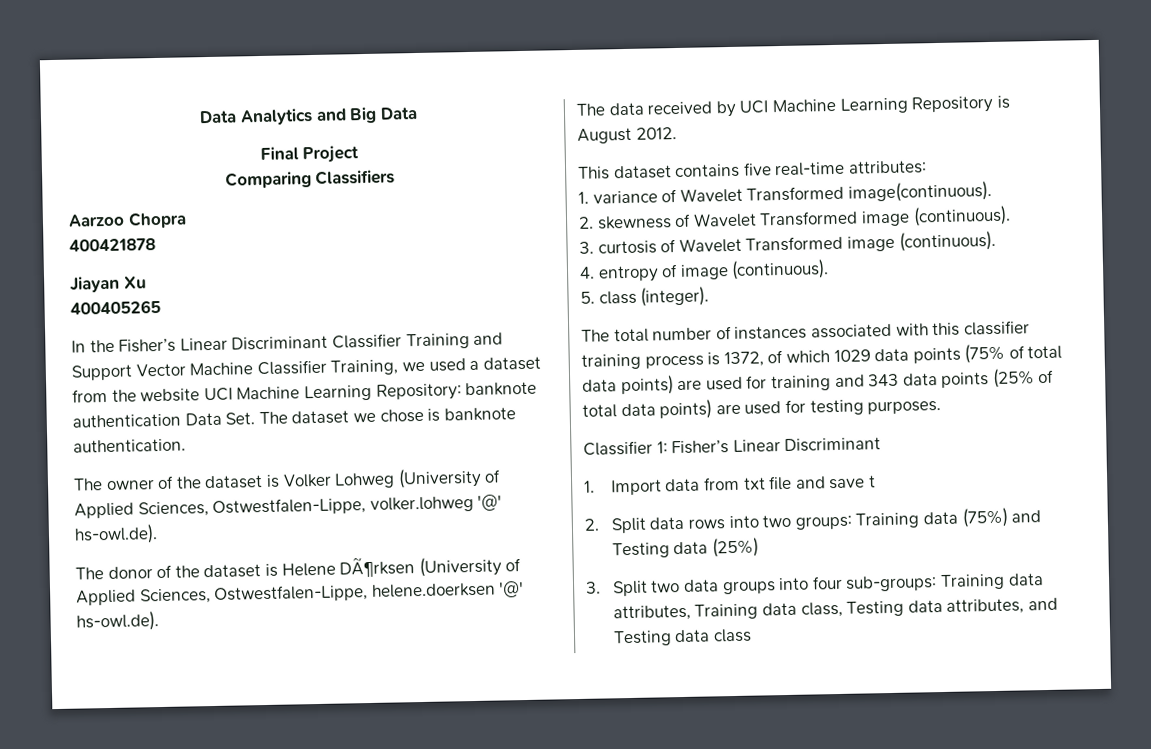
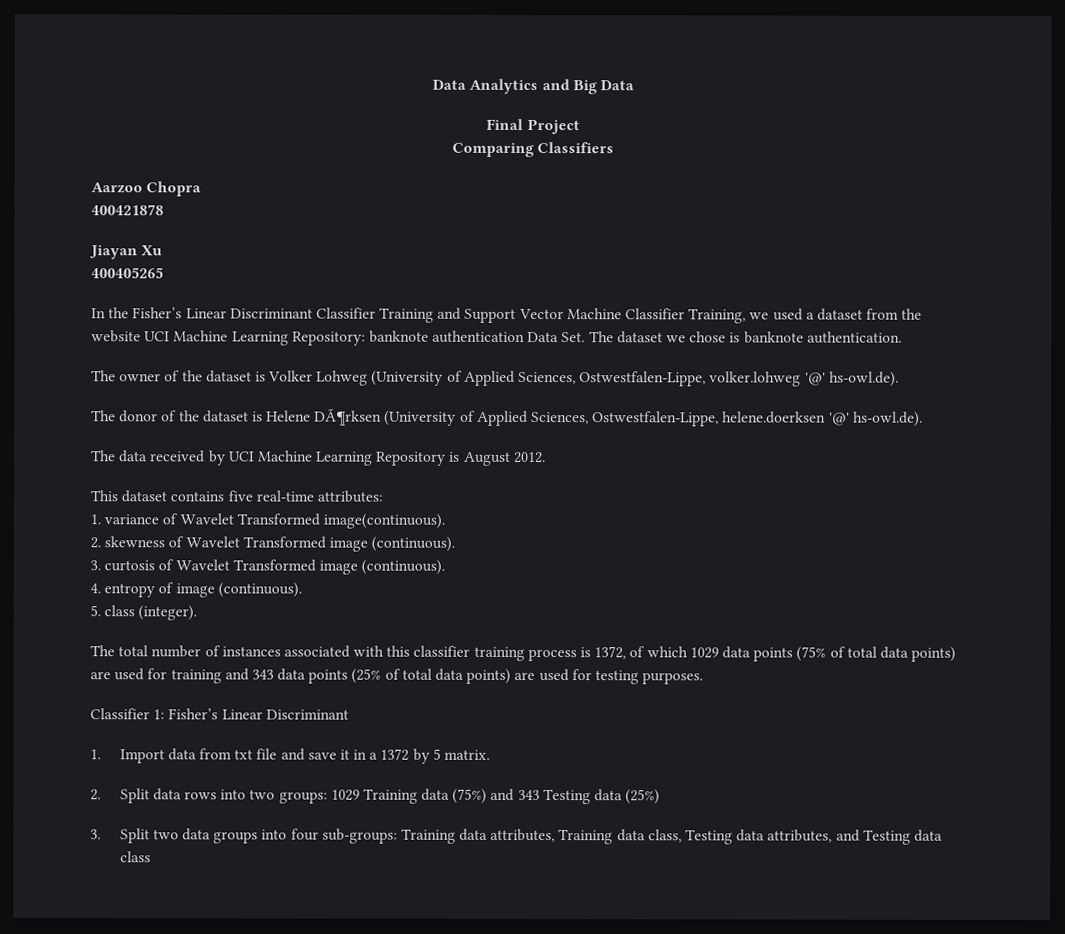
[867,475,876,488] t -> [339,748,491,764] it in a 1372 by 5 matrix.
(853, 522) none -> [330,789,360,801] 1029
(1042, 516) none -> [517,789,540,801] 343

